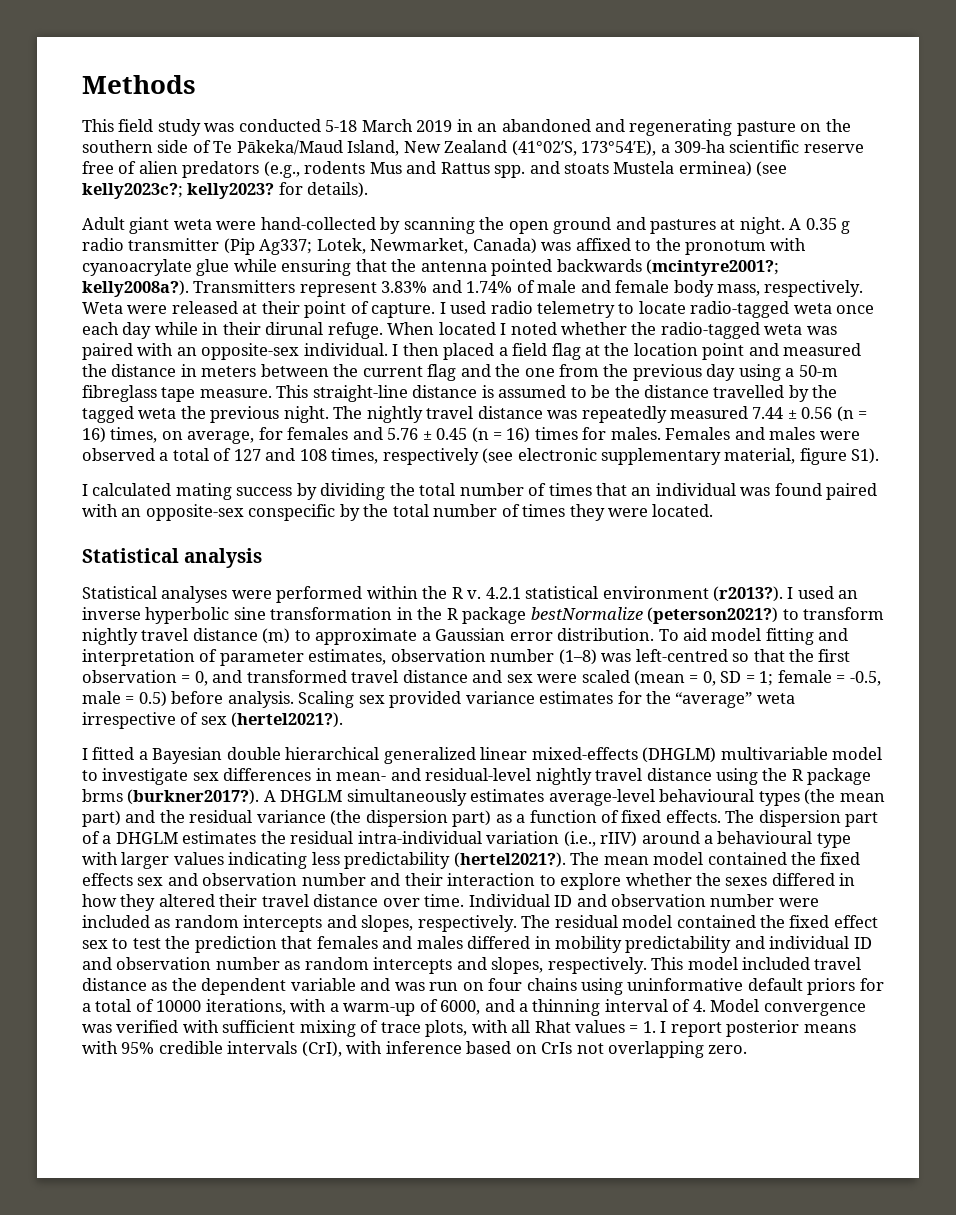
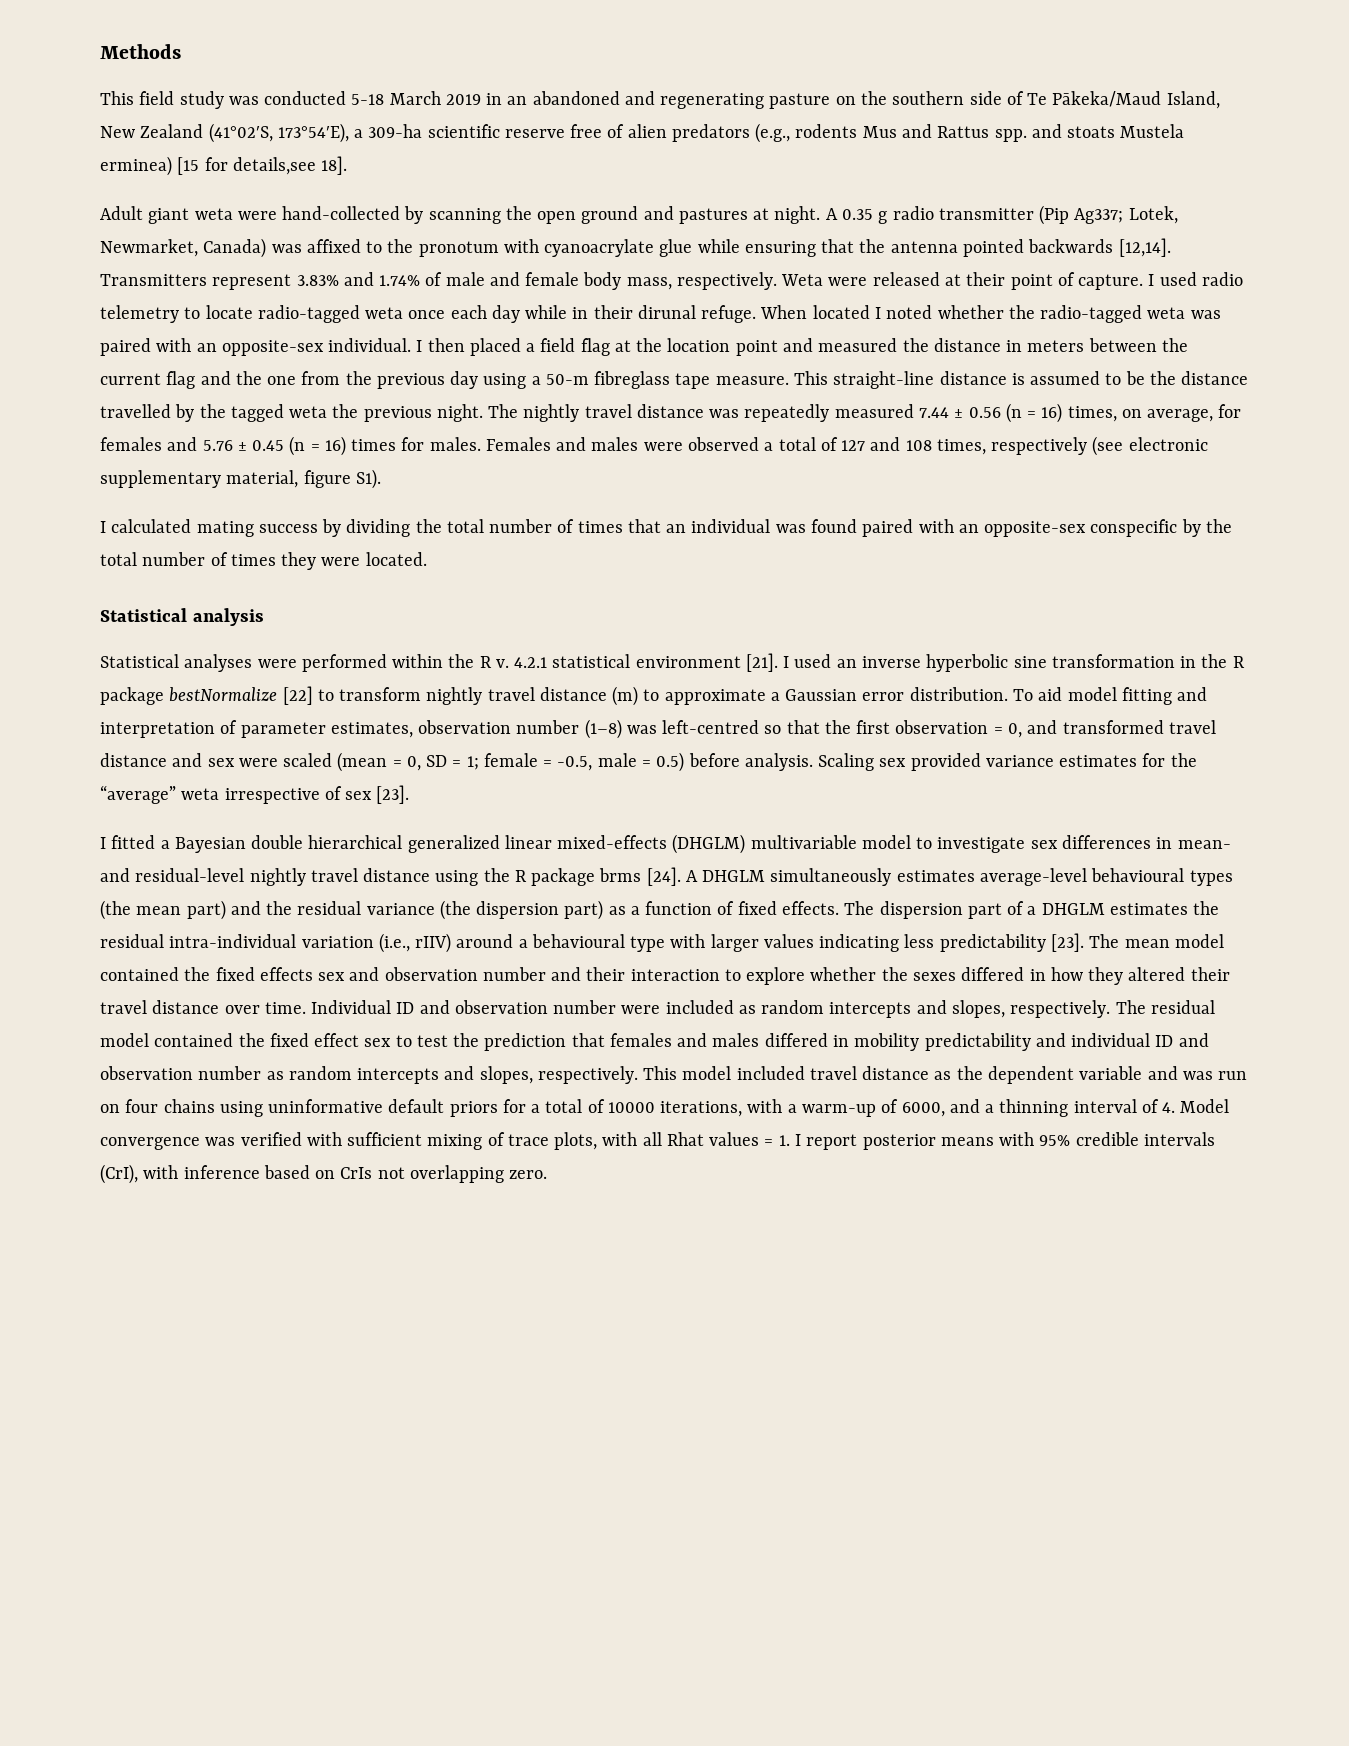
[756,161,788,177] [82,182,369,199] (see kelly2023c?; kelly2023? for details). -> [177,156,348,175] [15 for details,see 18].
[646,259,780,276] [82,280,189,297] (mcintyre2001?; kelly2008a?). -> [1118,238,1171,257] [12,14].
[713,586,784,602] (r2013?). -> [745,653,778,672] [21].
[647,607,779,624] (peterson2021?) -> [282,686,313,705] [22]
[231,712,344,728] (hertel2021?). -> [376,785,410,804] [23].
[127,789,260,805] (burkner2017?). -> [646,867,681,886] [24].
[453,852,566,868] (hertel2021?). -> [1050,933,1084,952] [23].

